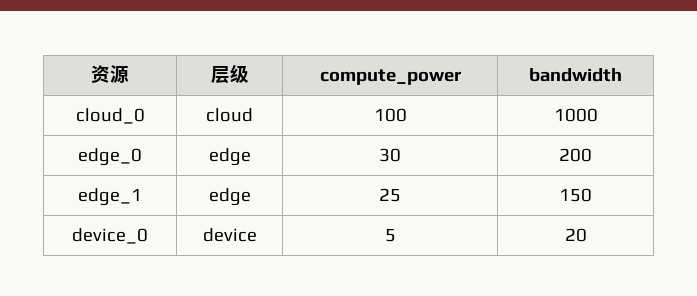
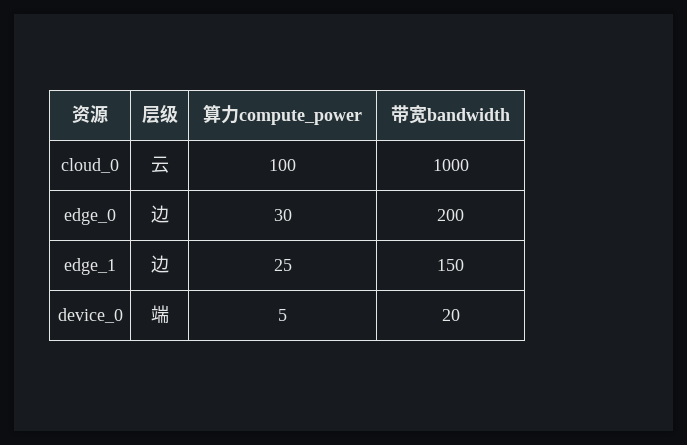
(249, 73) none -> [203,104,239,124] 算力
(462, 77) none -> [391,104,427,124] 带宽
[206,108,253,122] cloud -> [150,156,169,173] 云
[208,148,251,166] edge -> [150,205,169,223] 边
[208,188,251,206] edge -> [150,255,169,273] 边
[202,228,257,242] device -> [150,305,169,323] 端

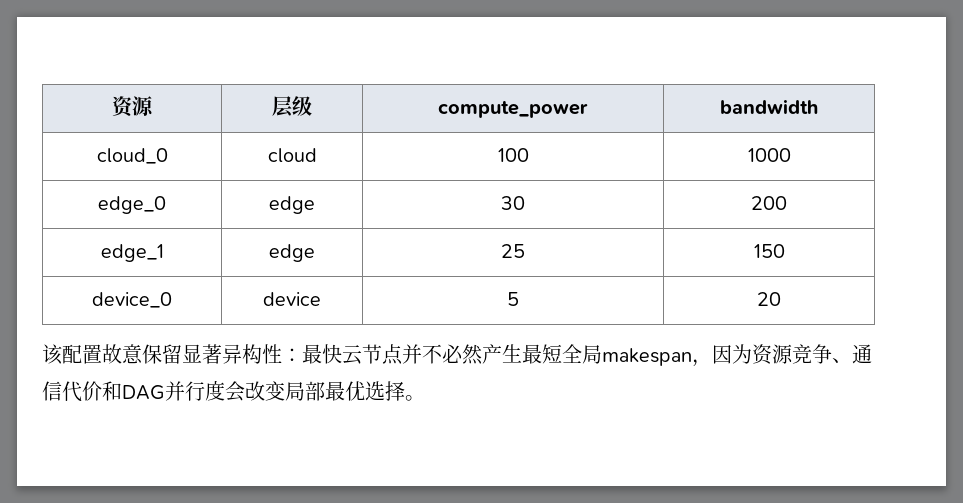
[203,104,239,124] 算力 -> (312, 106) none
[391,104,427,124] 带宽 -> (588, 109) none
[150,156,169,173] 云 -> [267,148,317,163] cloud
[150,205,169,223] 边 -> [269,196,315,214] edge
[150,255,169,273] 边 -> [269,244,315,262] edge
[150,305,169,323] 端 -> [263,292,321,306] device
(460, 315) none -> [42,344,872,367] [42,380,425,402] // 该配置故意保留显著异构性：最快云节点并不必然产生最短全局makespan，因为资源竞争、通信代价和DAG并行度会改变局部最优选择。

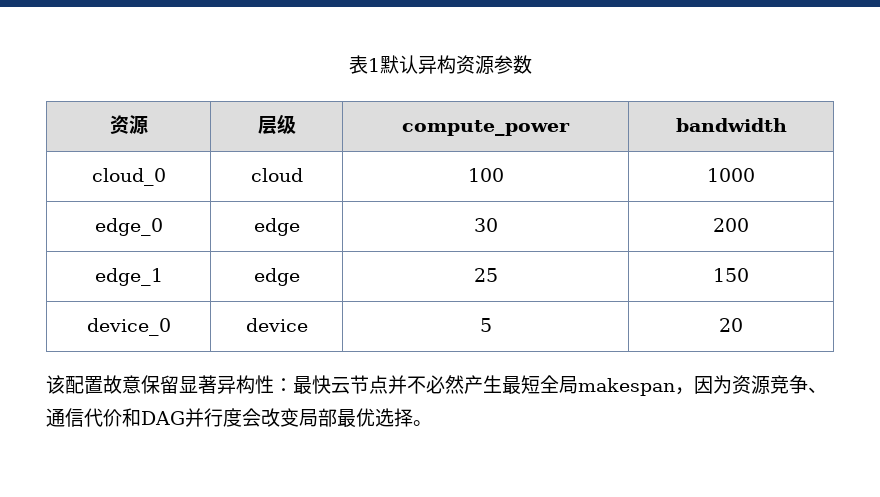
(112, 107) none -> [348,55,532,75] 表1默认异构资源参数 //

